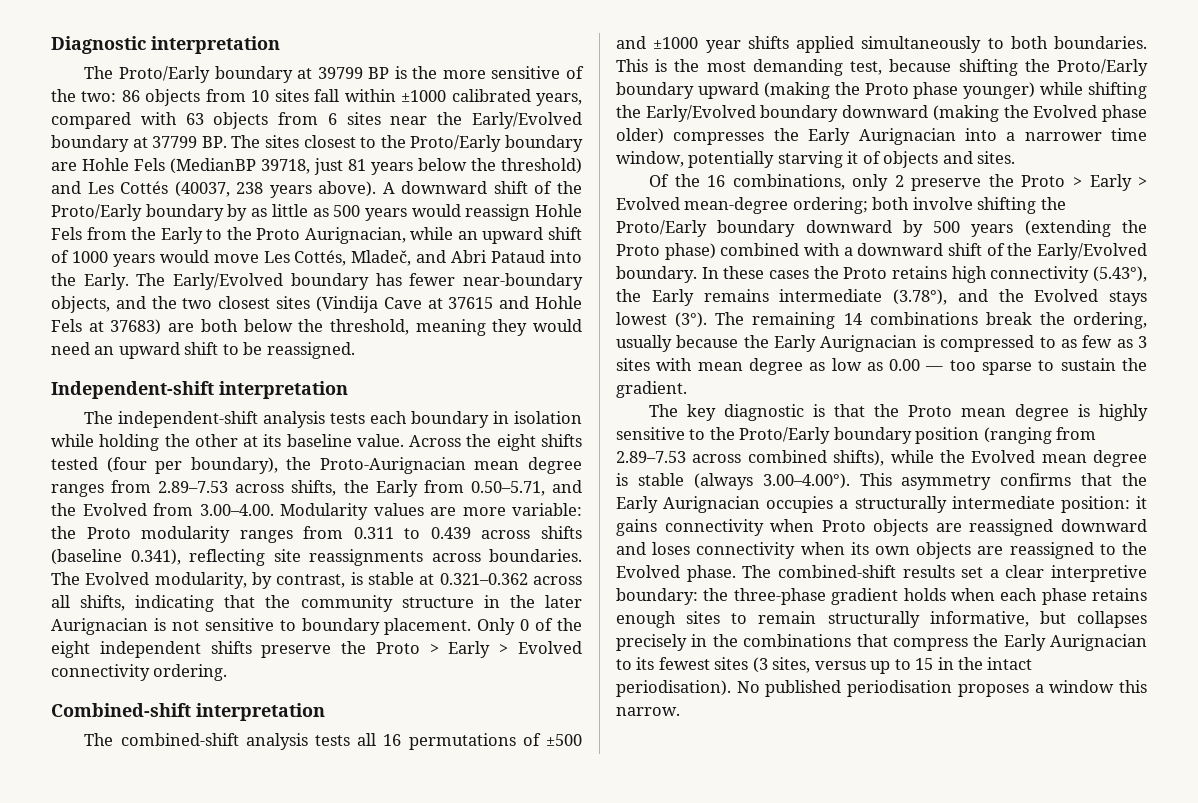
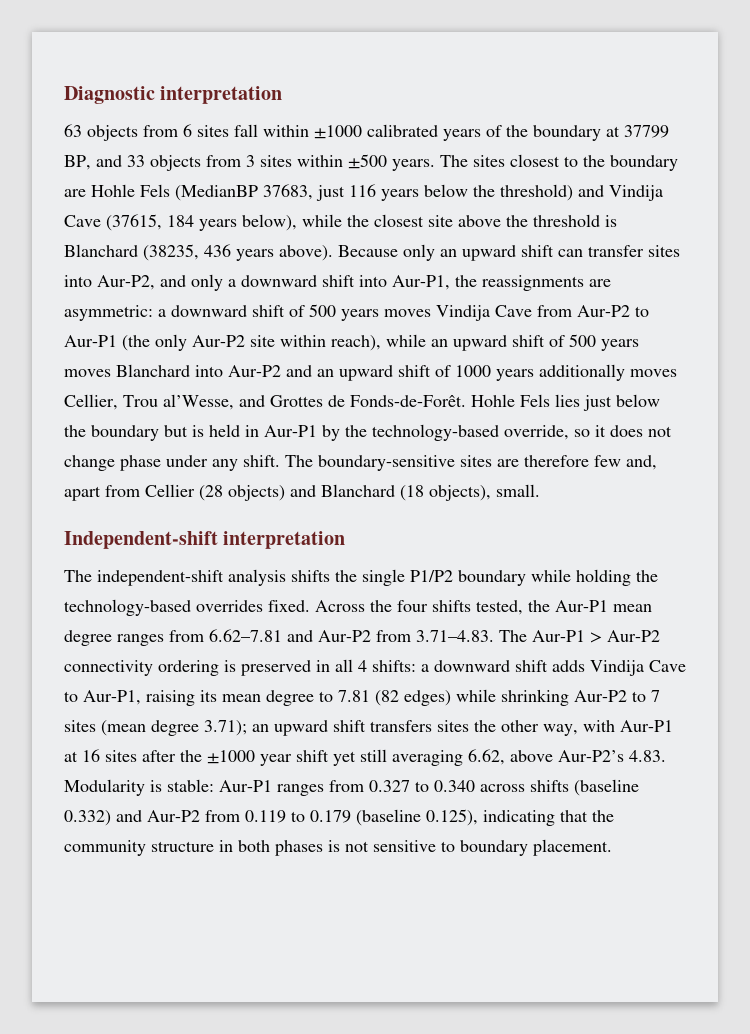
[84,66,585,83] [51,89,270,106] The Proto/Early boundary at 39799 BP is the more sensitive of the two: 86 objects from 10 -> [64,124,192,141] 63 objects from 6
[536,93,582,106] [51,112,582,129] [51,135,227,152] years, compared with 63 objects from 6 sites near the Early/Evolved boundary at 37799 BP. -> [443,125,669,141] [64,154,435,171] years of the boundary at 37799 BP, and 33 objects from 3 sites within ±500 years.
[410,135,502,152] Proto/Early -> (605, 161) none
[261,158,366,175] 39718, just 81 -> [263,184,376,201] 37683, just 116
[87,181,582,198] [51,204,582,221] [51,227,406,244] Les Cottés (40037, 238 years above). A downward shift of the Proto/Early boundary by as little as 500 years would reassign Hohle Fels from the Early to the Proto Aurignacian, -> [609,185,663,201] [64,214,617,231] [64,244,680,261] [64,274,611,291] [64,304,649,321] [64,334,381,351] Vindija Cave (37615, 184 years below), while the closest site above the threshold is Blanchard (38235, 436 years above). Because only an upward shift can transfer sites into Aur-P2, and only a downward shift into Aur-P1, the reassignments are asymmetric: a downward shift of 500 years moves Vindija Cave from Aur-P2 to Aur-P1 (the only Aur-P2 site within reach),
[71,250,583,267] [51,273,583,290] [51,296,582,313] [51,319,582,336] [51,342,355,359] 1000 years would move Les Cottés, Mladeč, and Abri Pataud into the Early. The Early/Evolved boundary has fewer near-boundary objects, and the two closest sites (Vindija Cave at 37615 and Hohle Fels at 37683) are both below the threshold, meaning they would need an upward shift to be reassigned. -> [569,334,639,351] [64,364,677,381] [64,394,660,411] [64,424,672,441] [64,455,657,471] [64,484,540,501] 500 years moves Blanchard into Aur-P2 and an upward shift of 1000 years additionally moves Cellier, Trou al’Wesse, and Grottes de Fonds-de-Forêt. Hohle Fels lies just below the boundary but is held in Aur-P1 by the technology-based override, so it does not change phase under any shift. The boundary-sensitive sites are therefore few and, apart from Cellier (28 objects) and Blanchard (18 objects), small.
[330,411,583,428] [51,434,582,451] [51,457,582,474] [51,480,582,497] [51,503,582,520] [51,526,582,543] [51,549,582,566] [51,572,582,589] [51,595,126,611] tests each boundary in isolation while holding the other at its baseline value. Across the eight shifts tested (four per boundary), the Proto-Aurignacian mean degree ranges from 2.89–7.53 across shifts, the Early from 0.50–5.71, and the Evolved from 3.00–4.00. Modularity values are more variable: the Proto modularity ranges from 0.311 to 0.439 across shifts (baseline 0.341), reflecting site reassignments across boundaries. The Evolved modularity, by contrast, is stable at 0.321–0.362 across all shifts, -> [291,569,658,586] [64,599,652,616] [64,629,660,646] [64,659,686,676] [64,689,660,706] [64,720,673,736] [64,749,666,766] [64,779,639,796] [64,809,478,826] shifts the single P1/P2 boundary while holding the technology-based overrides fixed. Across the four shifts tested, the Aur-P1 mean degree ranges from 6.62–7.81 and Aur-P2 from 3.71–4.83. The Aur-P1 > Aur-P2 connectivity ordering is preserved in all 4 shifts: a downward shift adds Vindija Cave to Aur-P1, raising its mean degree to 7.81 (82 edges) while shrinking Aur-P2 to 7 sites (mean degree 3.71); an upward shift transfers sites the other way, with Aur-P1 at 16 sites after the ±1000 year shift yet still averaging 6.62, above Aur-P2’s 4.83. Modularity is stable: Aur-P1 ranges from 0.327 to 0.340 across shifts (baseline 0.332) and Aur-P2 from 0.119 to 0.179 (baseline 0.125),
[509,595,582,608] [51,618,148,635] the later Aurignacian -> [238,840,323,856] both phases
[477,618,582,635] [51,641,582,658] [51,664,228,681] [51,703,325,721] [84,733,582,750] [616,36,1147,53] [616,59,1148,76] [616,82,1147,99] [616,105,1147,122] [616,128,1147,145] [616,151,1016,168] [649,174,1147,191] [616,197,1066,214] [616,220,1147,237] [616,243,1147,260] [616,266,1147,283] [616,289,1147,306] [616,312,1147,329] [616,335,1147,352] [616,358,1148,375] [616,381,687,398] [649,404,1148,421] [616,427,1097,444] [616,450,1147,467] [616,473,1147,490] [616,496,1147,513] [616,519,1147,536] [616,542,1147,559] [616,565,1147,582] [616,588,1147,605] [616,611,1147,628] [616,634,1147,651] [616,657,1033,674] [616,680,1147,697] [616,707,680,716] Only 0 of the eight independent shifts preserve the Proto > Early > Evolved connectivity ordering. // Combined-shift interpretation // The combined-shift analysis tests all 16 permutations of ±500 and ±1000 year shifts applied simultaneously to both boundaries. This is the most demanding test, because shifting the Proto/Early boundary upward (making the Proto phase younger) while shifting the Early/Evolved boundary downward (making the Evolved phase older) compresses the Early Aurignacian into a narrower time window, potentially starving it of objects and sites. // Of the 16 combinations, only 2 preserve the Proto > Early > Evolved mean-degree ordering; both involve shifting the Proto/Early boundary downward by 500 years (extending the Proto phase) combined with a downward shift of the Early/Evolved boundary. In these cases the Proto retains high connectivity (5.43°), the Early remains intermediate (3.78°), and the Evolved stays lowest (3°). The remaining 14 combinations break the ordering, usually because the Early Aurignacian is compressed to as few as 3 sites with mean degree as low as 0.00 — too sparse to sustain the gradient. // The key diagnostic is that the Proto mean degree is highly sensitive to the Proto/Early boundary position (ranging from 2.89–7.53 across combined shifts), while the Evolved mean degree is stable (always 3.00–4.00°). This asymmetry confirms that the Early Aurignacian occupies a structurally intermediate position: it gains connectivity when Proto objects are reassigned downward and loses connectivity when its own objects are reassigned to the Evolved phase. The combined-shift results set a clear interpretive boundary: the three-phase gradient holds when each phase retains enough sites to remain structurally informative, but collapses precisely in the combinations that compress the Early Aurignacian to its fewest sites (3 sites, versus up to 15 in the intact periodisation). No published periodisation proposes a window this narrow. -> (612, 847) none

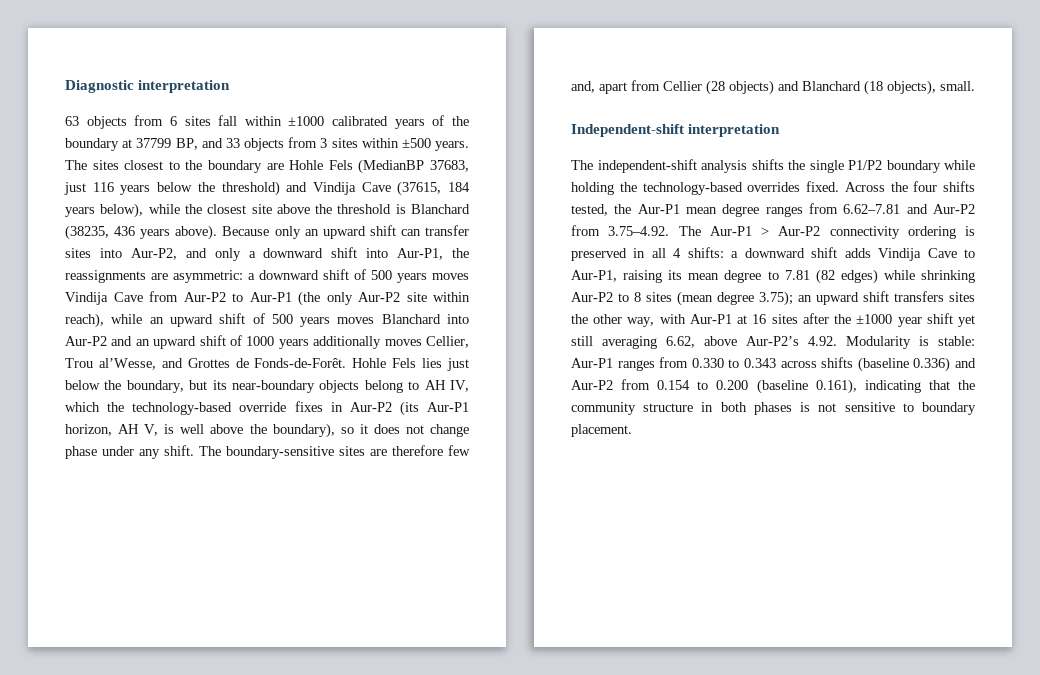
[91,424,569,441] boundary but is held in Aur-P1 by the technology-based override, -> [126,380,469,393] [65,401,469,416] [65,423,335,438] boundary, but its near-boundary objects belong to AH IV, which the technology-based override fixes in Aur-P2 (its Aur-P1 horizon, AH V, is well above the boundary),
[416,630,494,642] 3.71–4.83. -> [608,226,670,236] 3.75–4.92.
[651,690,660,702] 7 -> [634,292,641,302] 8
[204,720,247,736] 3.71); -> [759,291,793,306] 3.75);
[629,750,666,762] 4.83. -> [808,336,837,346] 4.92.
[369,780,475,792] 0.327 to 0.340 -> [691,358,776,368] 0.330 to 0.343
[64,809,478,826] 0.332) and Aur-P2 from 0.119 to 0.179 (baseline 0.125), -> [913,357,976,372] [571,379,857,394] 0.336) and Aur-P2 from 0.154 to 0.200 (baseline 0.161),

